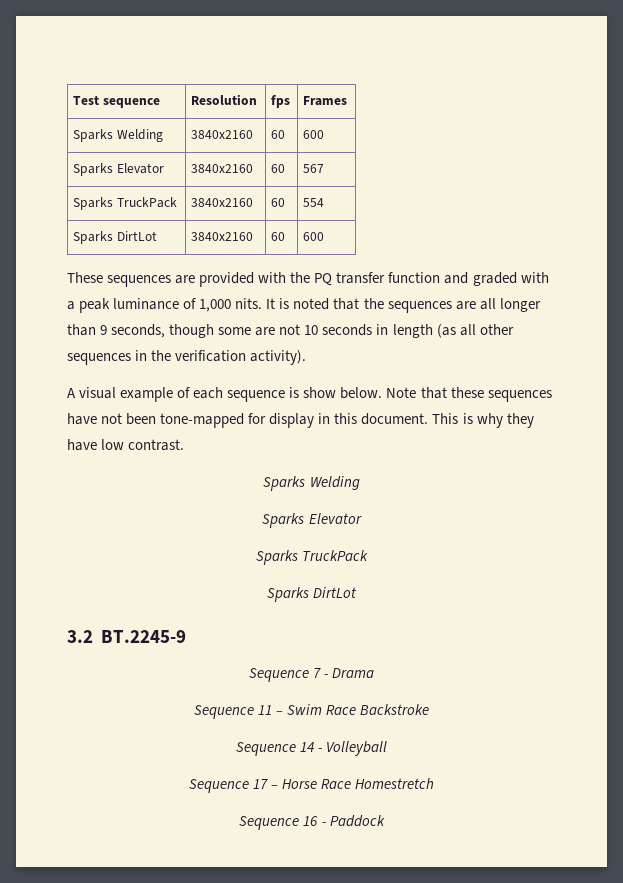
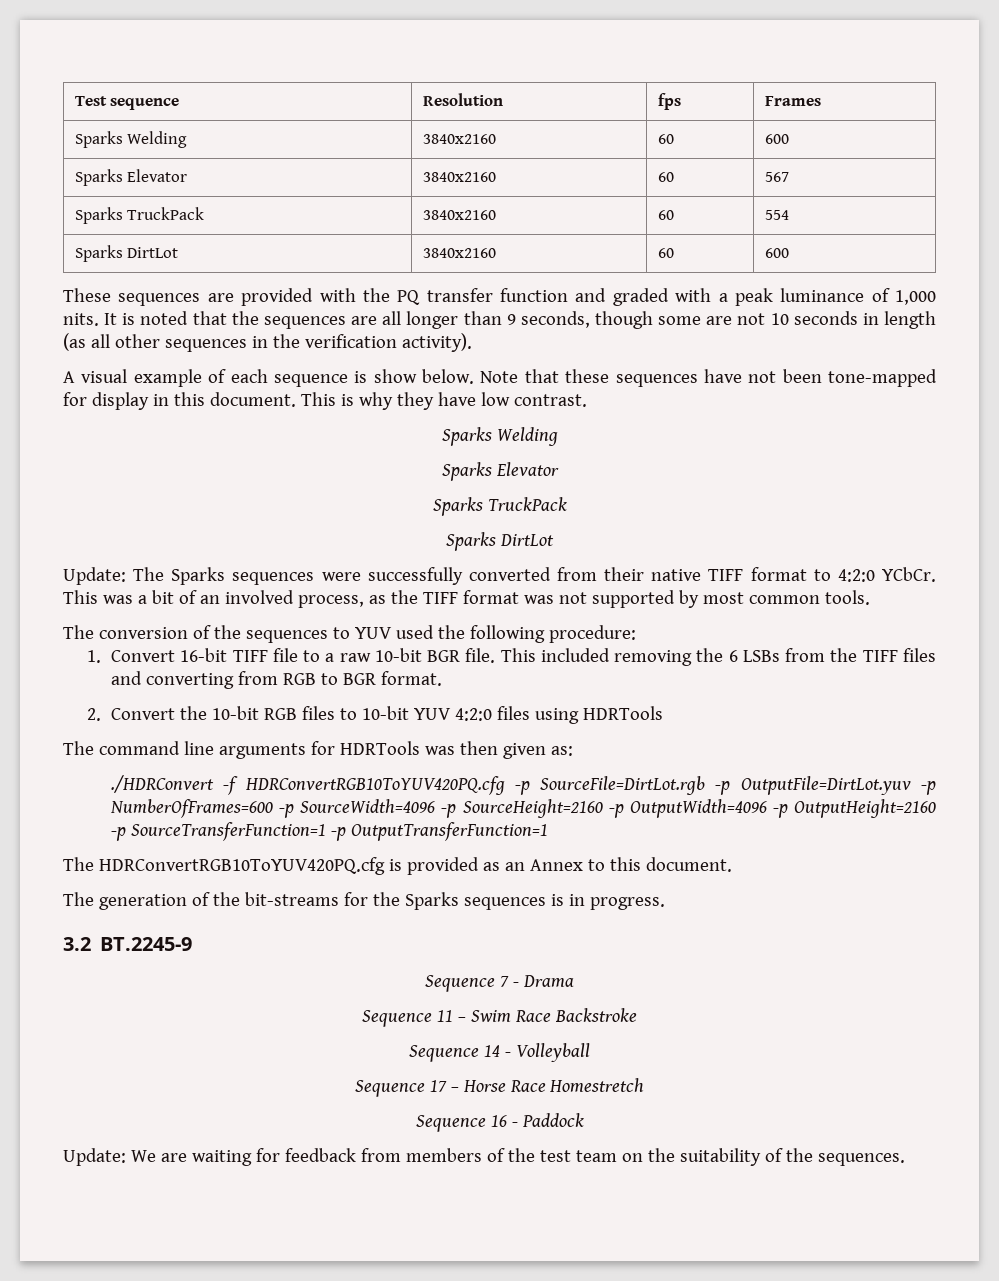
(358, 592) none -> [63,567,936,585] [63,590,870,608] [63,625,636,643] [87,648,937,666] [111,671,443,689] [87,706,663,724] [63,741,573,759] [111,775,936,795] [110,799,936,818] [111,822,549,841] [63,857,732,875] [63,892,665,910] // Update: The Sparks sequences were successfully converted from their native TIFF format to 4:2:0 YCbCr. This was a bit of an involved process, as the TIFF format was not supported by most common tools. // The conversion of the sequences to YUV used the following procedure: // 1. Convert 16-bit TIFF file to a raw 10-bit BGR file. This included removing the 6 LSBs from the TIFF files and converting from RGB to BGR format. // 2. Convert the 10-bit RGB files to 10-bit YUV 4:2:0 files using HDRTools // The command line arguments for HDRTools was then given as: // ./HDRConvert -f HDRConvertRGB10ToYUV420PQ.cfg -p SourceFile=DirtLot.rgb -p OutputFile=DirtLot.yuv -p NumberOfFrames=600 -p SourceWidth=4096 -p SourceHeight=2160 -p OutputWidth=4096 -p OutputHeight=2160 -p SourceTransferFunction=1 -p OutputTransferFunction=1 // The HDRConvertRGB10ToYUV420PQ.cfg is provided as an Annex to this document. // The generation of the bit-streams for the Sparks sequences is in progress.
(385, 821) none -> [63,1148,905,1166] // Update: We are waiting for feedback from members of the test team on the suitability of the sequences.

